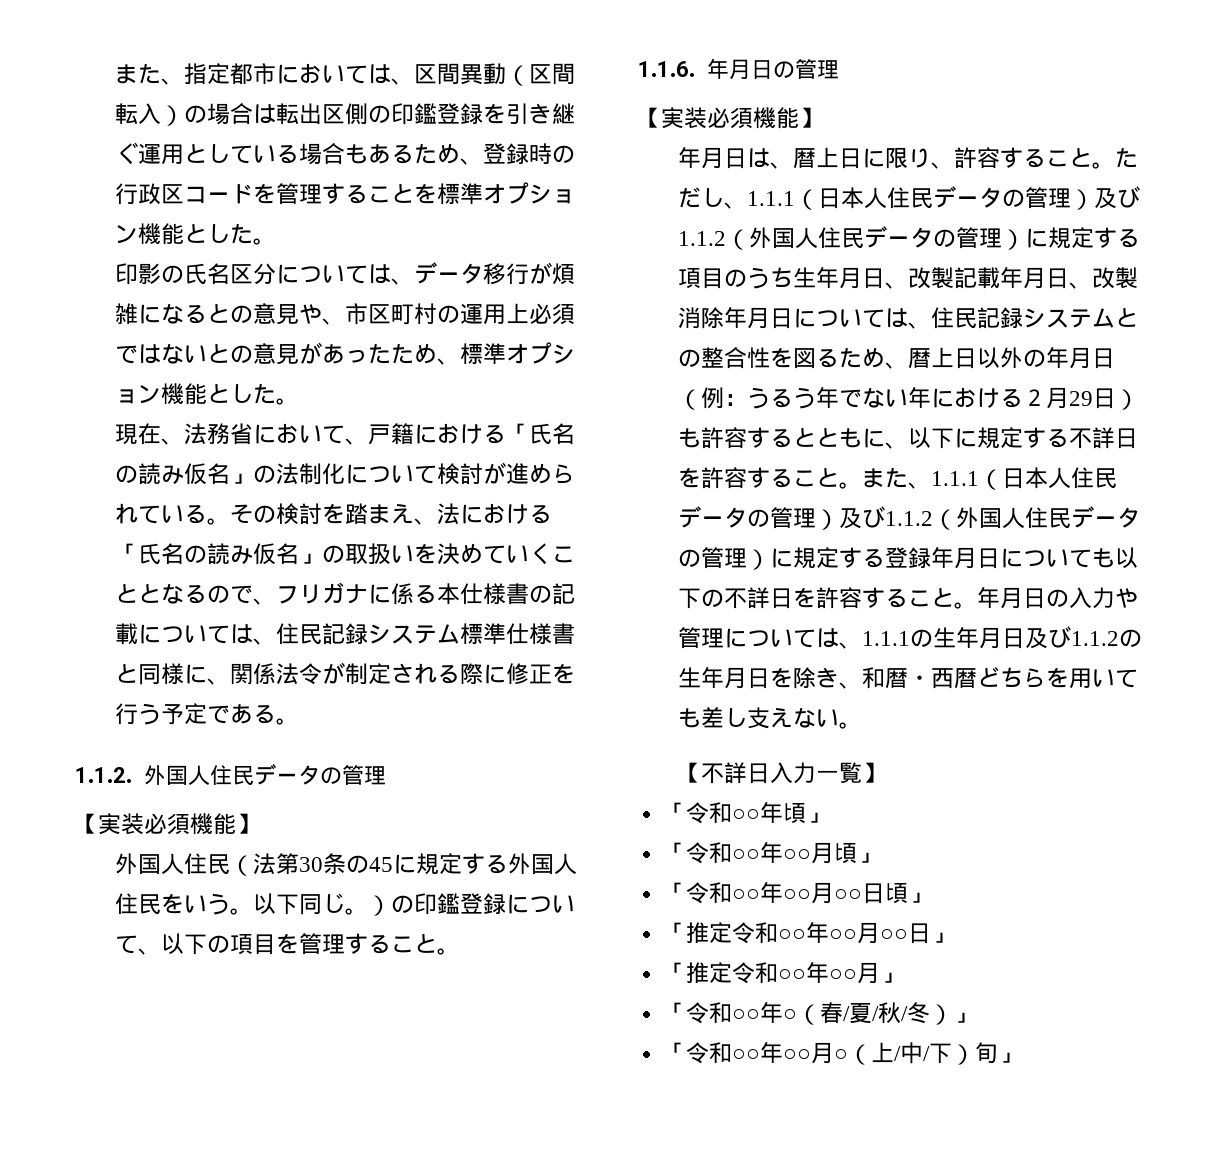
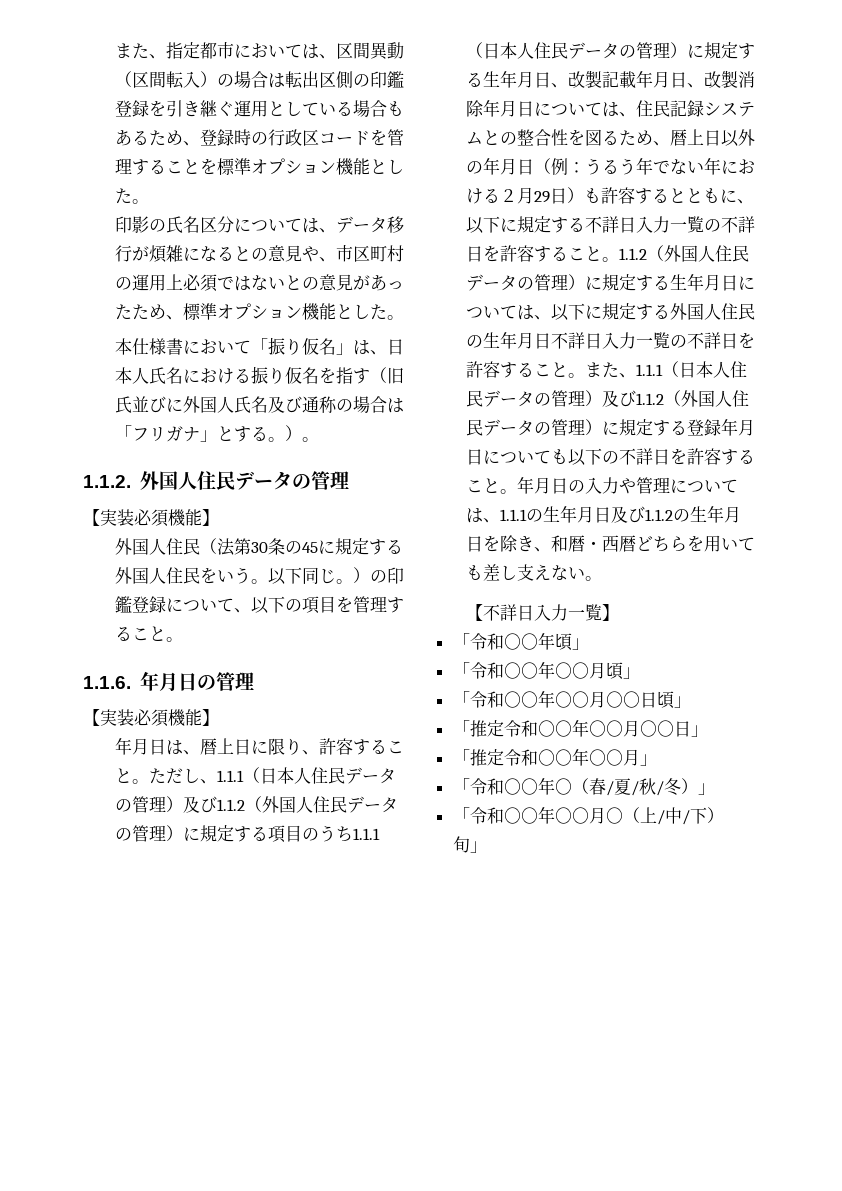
[114,423,575,445] [114,462,575,485] [114,503,552,525] [114,543,575,565] [114,582,575,605] [114,623,575,645] [114,662,575,685] [114,703,276,725] 現在、法務省において、戸籍における「氏名の読み仮名」の法制化について検討が進められている。その検討を踏まえ、法における「氏名の読み仮名」の取扱いを決めていくこととなるので、フリガナに係る本仕様書の記載については、住民記録システム標準仕様書と同様に、関係法令が制定される際に修正を行う予定である -> [115,337,405,355] [115,366,405,384] [115,396,405,413] [115,425,303,442] 本仕様書において「振り仮名」は、日本人氏名における振り仮名を指す（旧氏並びに外国人氏名及び通称の場合は「フリガナ」とする。）
(793, 277) none -> [353,828,381,840] [466,42,756,59] [466,72,484,87] 1.1.1（日本人住民データの管理）に規定する
(1138, 438) none -> [636,216,756,233] [466,245,750,262] [466,273,756,291] [466,303,756,321] [466,331,739,349] 入力一覧の不詳日を許容すること。1.1.2（外国人住民データの管理）に規定する生年月日については、以下に規定する外国人住民の生年月日不詳日入力一覧の不詳日

